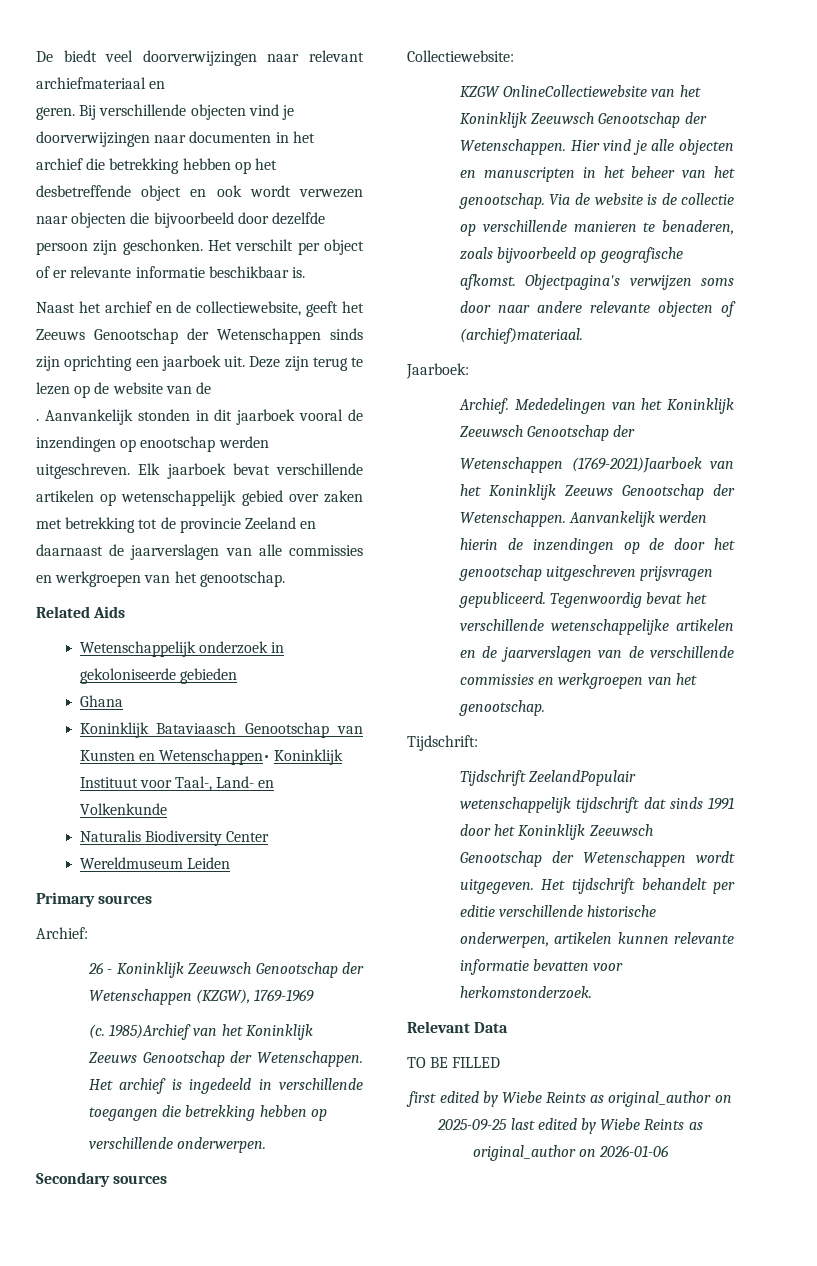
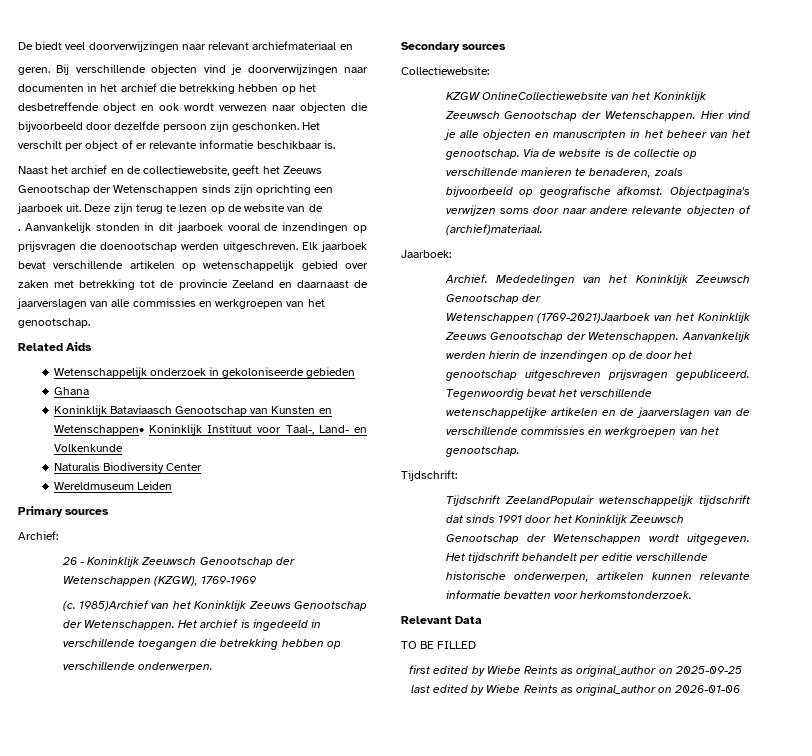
[140,436,216,452] enootschap -> [18,241,177,252] prijsvragen die doenootschap

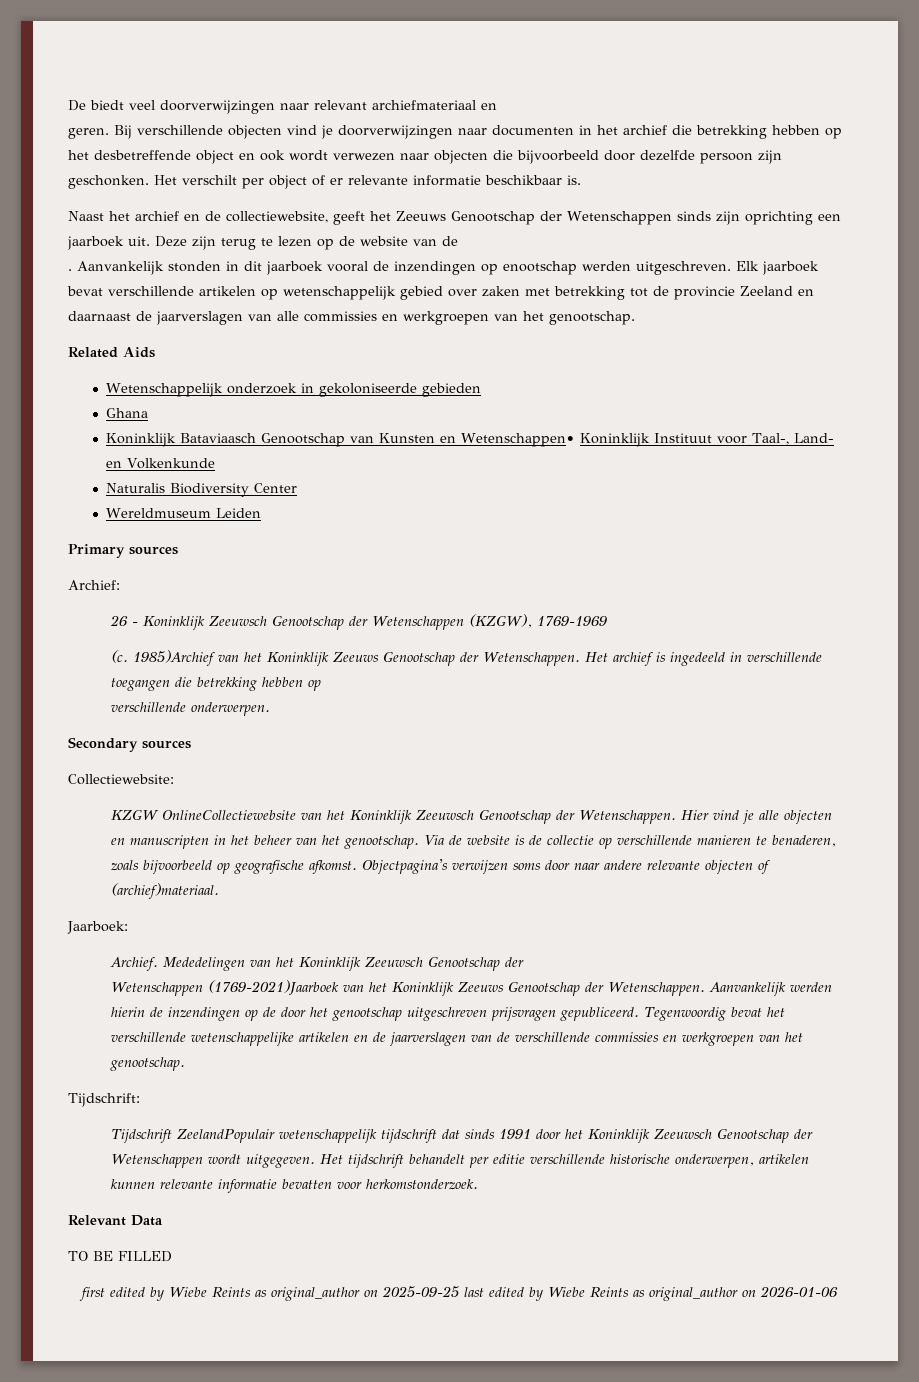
[18,241,177,252] prijsvragen die doenootschap -> [503,261,577,275] enootschap

